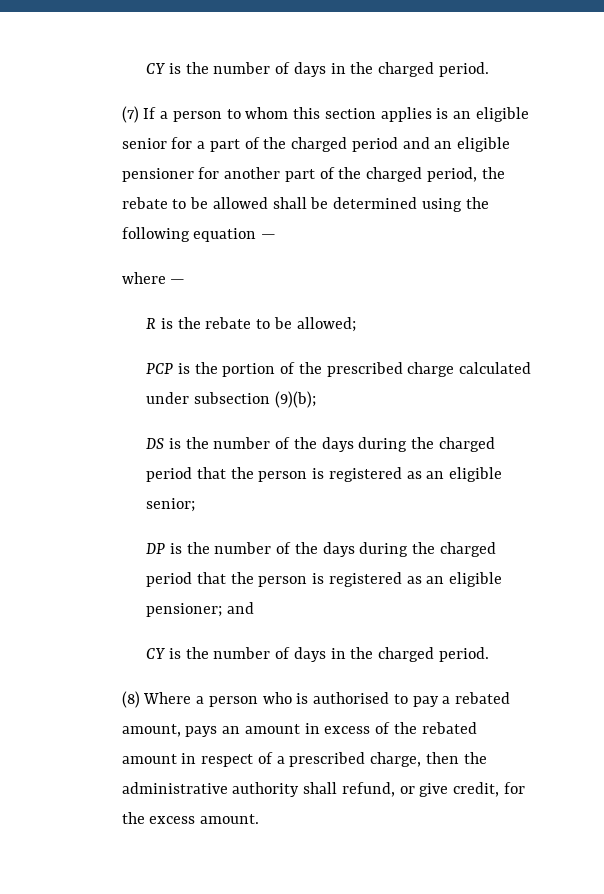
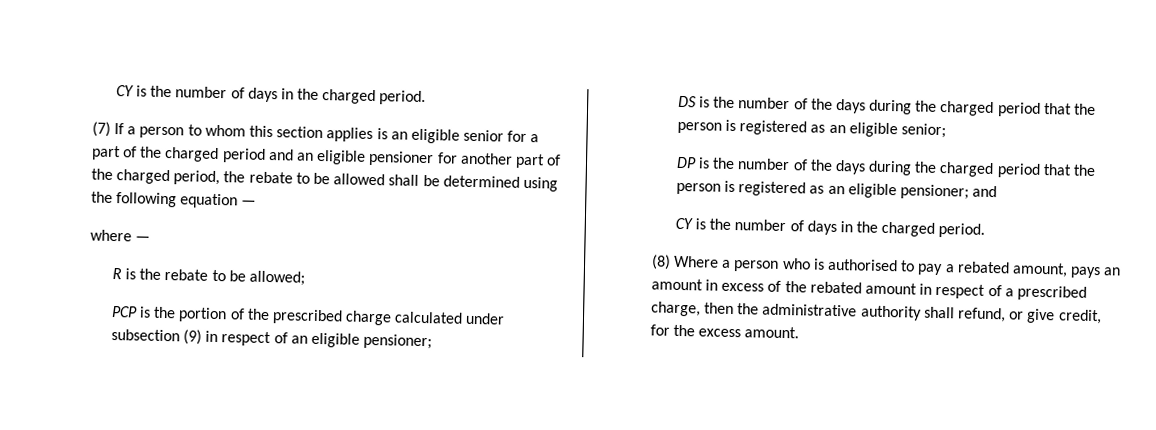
[274,391,316,408] (9)(b); -> [182,329,433,350] (9) in respect of an eligible pensioner;

